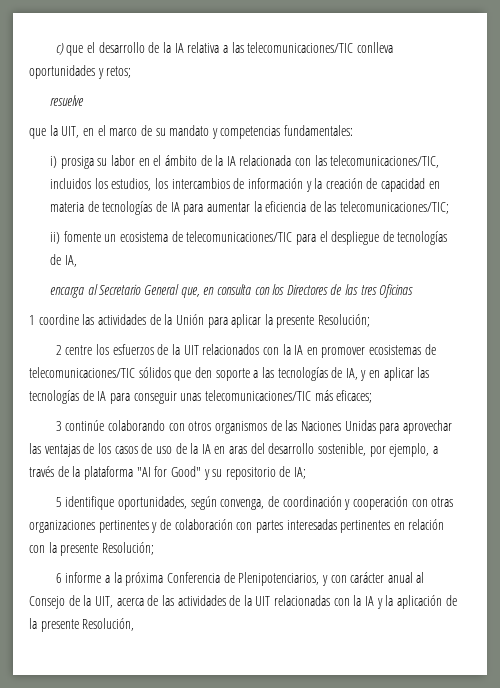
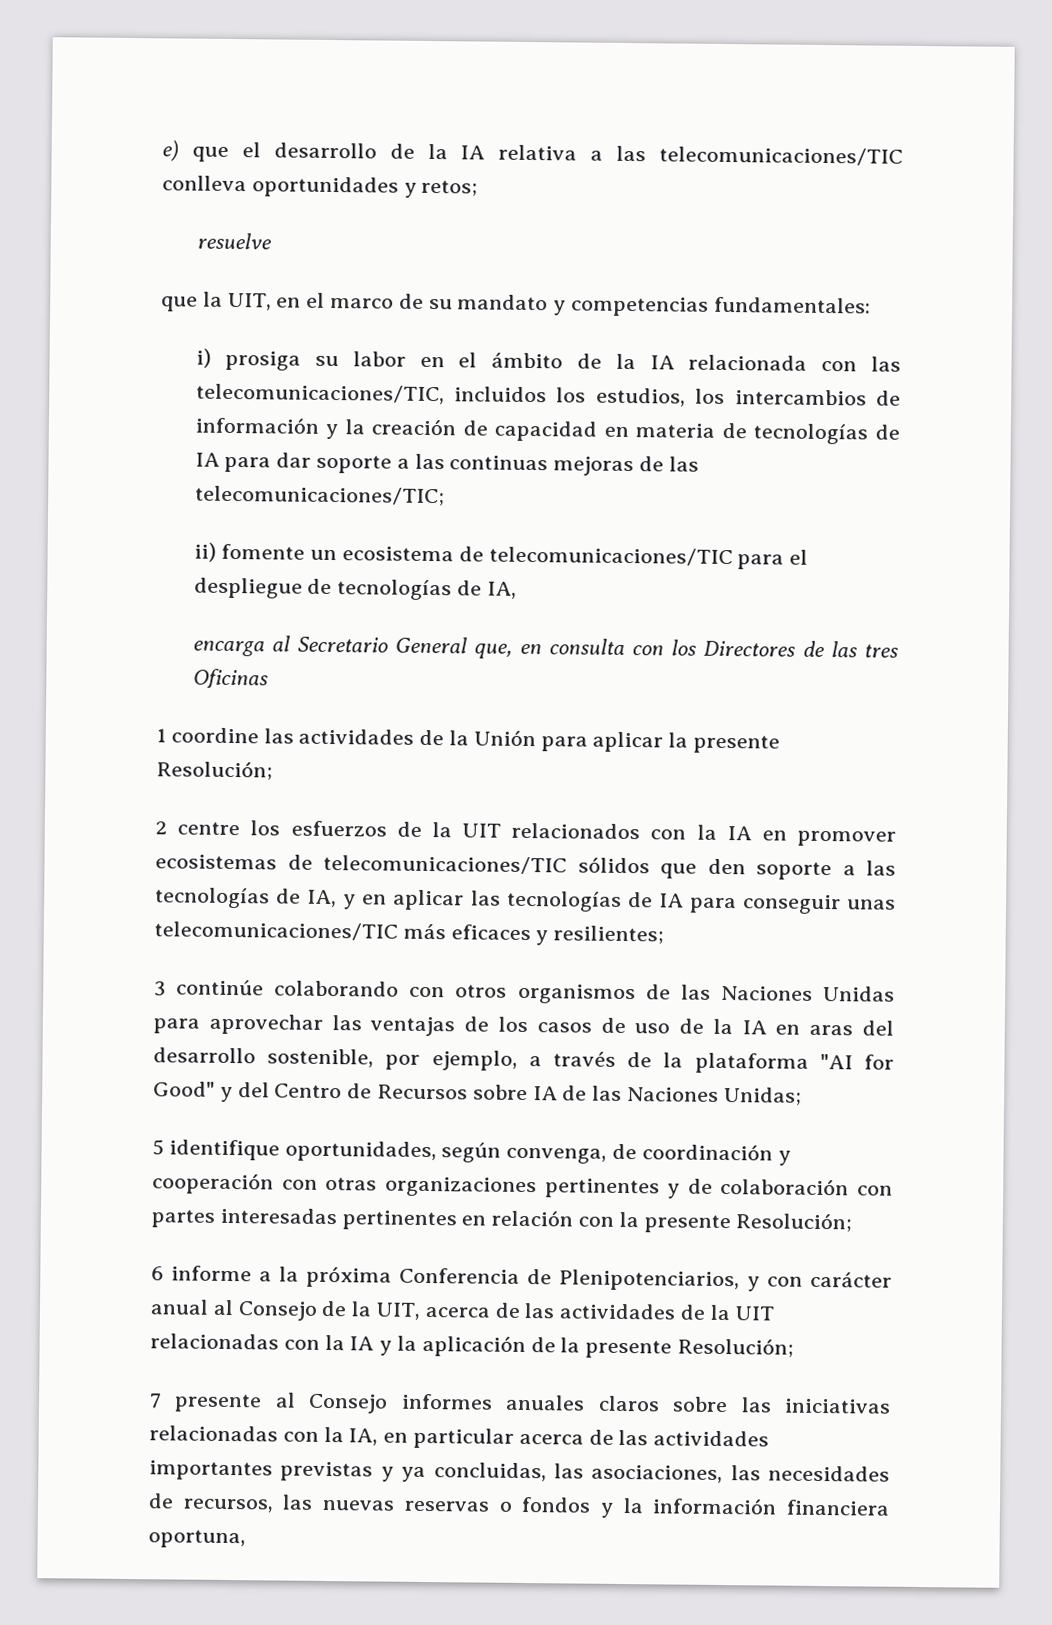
[55,43,64,55] c) -> [162,140,179,162] e)
[206,201,307,212] aumentar la eficiencia -> [276,452,635,477] dar soporte a las continuas mejoras
[336,390,373,403] eficaces; -> [450,924,665,946] eficaces y resilientes;
[212,466,307,480] su repositorio de IA; -> [237,1082,802,1106] del Centro de Recursos sobre IA de las Naciones Unidas;
[82,618,135,631] Resolución, -> [677,1337,795,1358] [149,1392,891,1414] [149,1425,770,1449] [149,1460,890,1484] [148,1493,890,1518] [148,1529,246,1549] Resolución; // 7 presente al Consejo informes anuales claros sobre las iniciativas relacionadas con la IA, en particular acerca de las actividades importantes previstas y ya concluidas, las asociaciones, las necesidades de recursos, las nuevas reservas o fondos y la información financiera oportuna,

